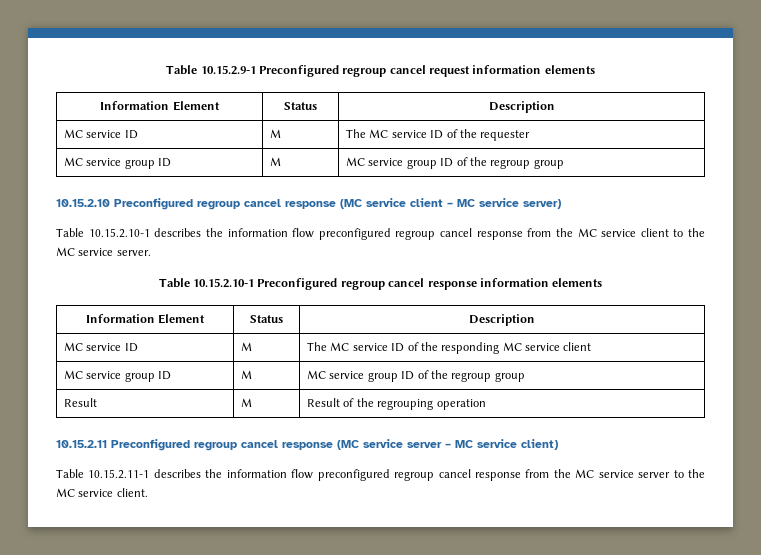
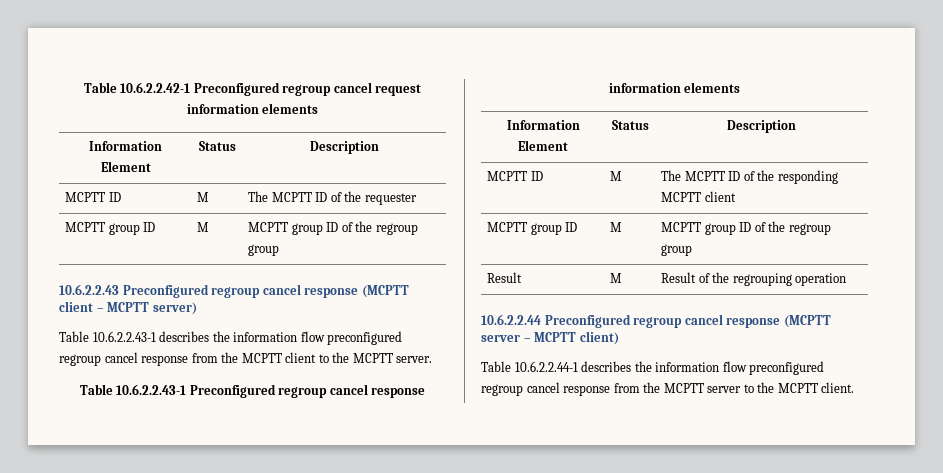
[166,65,256,75] Table 10.15.2.9-1 -> [83,82,191,93] Table 10.6.2.2.42-1
[64,129,138,139] [270,129,282,138] [346,129,427,138] MC service ID | M | The MC service -> [65,192,121,202] [197,192,210,202] [248,191,312,202] MCPTT ID | M | The MCPTT
[64,157,172,169] [270,157,282,166] [346,157,564,169] [56,198,519,210] MC service group ID | M | MC service group ID of the regroup group // 10.15.2.10 Preconfigured regroup cancel response (MC service client – MC service -> [65,222,156,235] [197,222,210,232] [248,221,418,235] [248,244,280,256] [59,284,409,298] [59,301,150,312] MCPTT group ID | M | MCPTT group ID of the regroup group // 10.6.2.2.43 Preconfigured regroup cancel response (MCPTT client – MCPTT
[88,228,150,238] 10.15.2.10-1 -> [92,331,156,342] 10.6.2.2.43-1
[577,228,637,237] MC service -> [241,353,282,363] MCPTT
[56,247,114,256] MC service -> [352,353,393,363] MCPTT
[193,278,255,288] 10.15.2.10-1 -> [116,384,187,395] 10.6.2.2.43-1
[64,342,138,352] [241,342,253,351] [307,342,388,351] MC service ID | M | The MC service -> [487,171,543,181] [610,171,623,181] [661,170,725,181] MCPTT ID | M | The MCPTT
[502,342,561,351] MC service -> [661,192,702,202] MCPTT
[64,370,172,382] [241,370,253,379] [307,370,365,379] MC service group ID | M | MC service -> [487,222,578,235] [610,222,623,232] [661,222,702,232] MCPTT group ID | M | MCPTT
[56,439,517,451] 10.15.2.11 Preconfigured regroup cancel response (MC service server – MC service -> [481,314,831,328] [481,332,577,342] 10.6.2.2.44 Preconfigured regroup cancel response (MCPTT server – MCPTT
[88,469,150,479] 10.15.2.11-1 -> [514,361,578,372] 10.6.2.2.44-1
[575,469,634,478] MC service -> [663,383,704,393] MCPTT
[56,488,114,497] MC service -> [777,383,818,393] MCPTT

